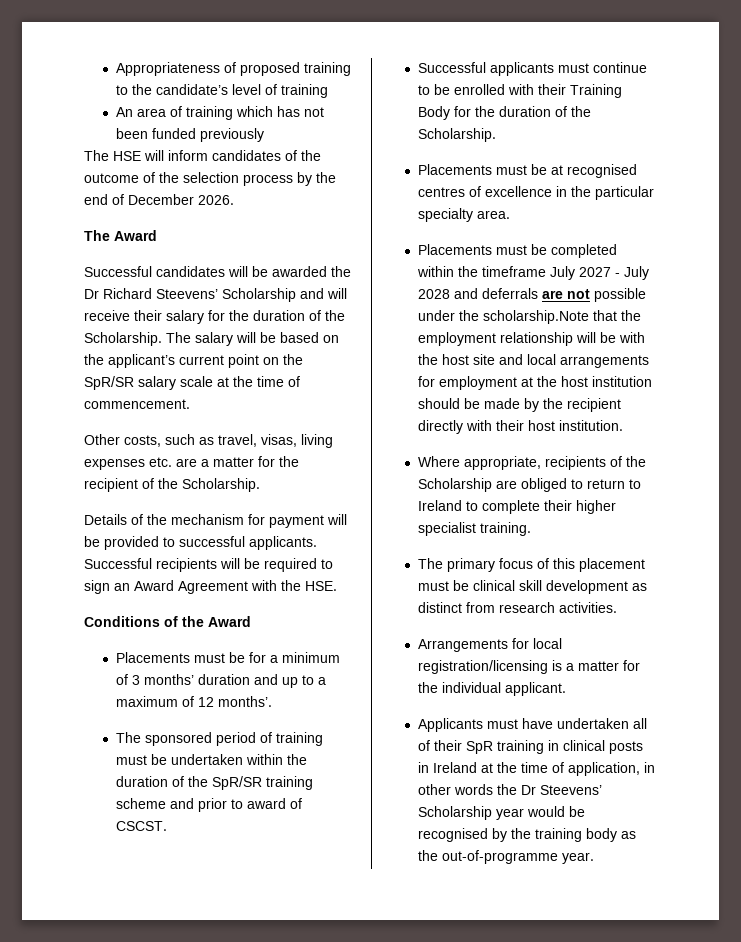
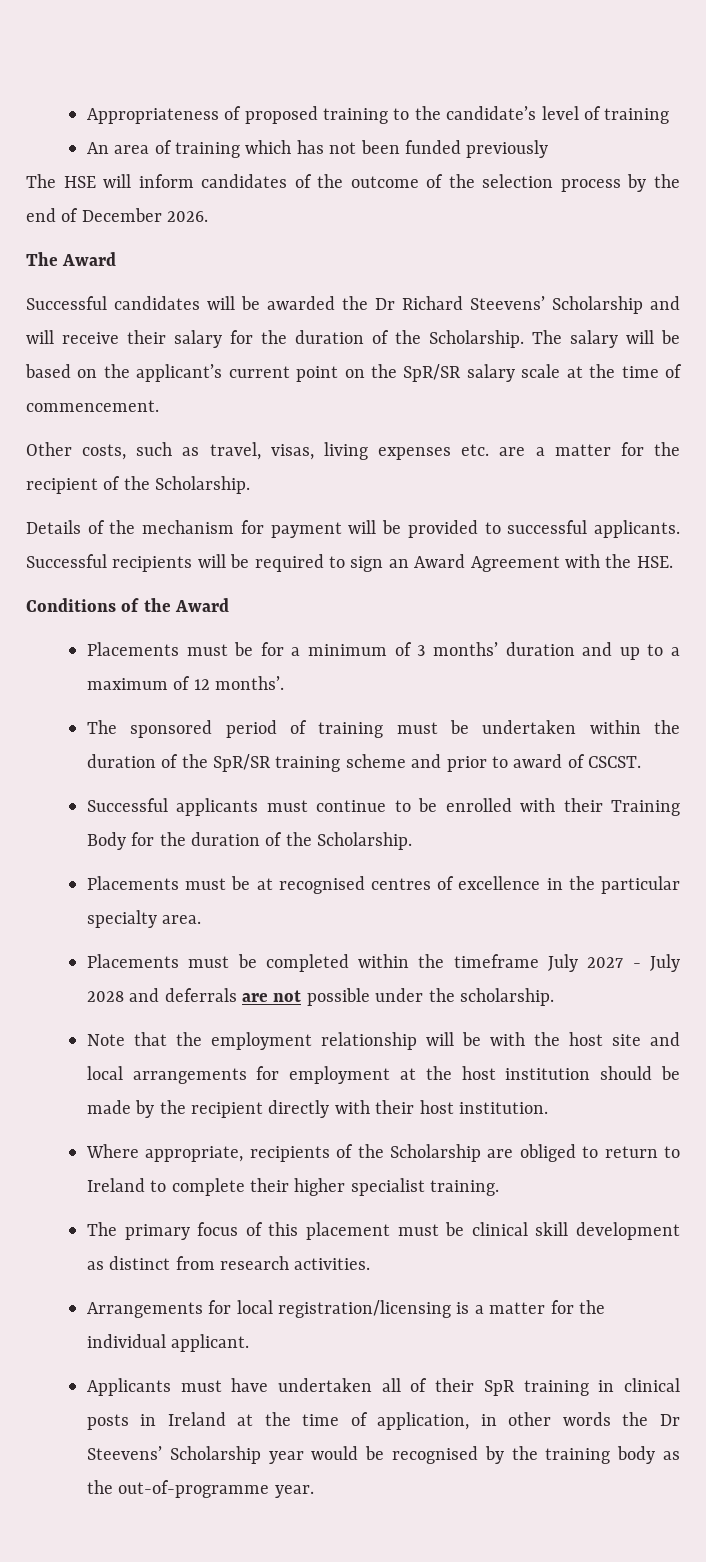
[483,310,590,324] scholarship.Note -> [460,988,555,1006] [86,1034,125,1046] scholarship. // Note

